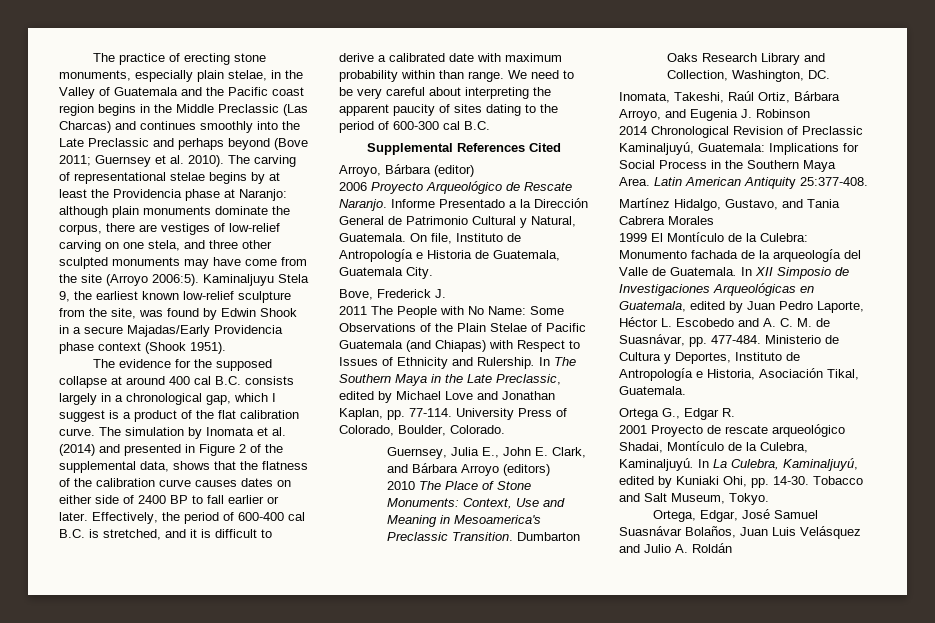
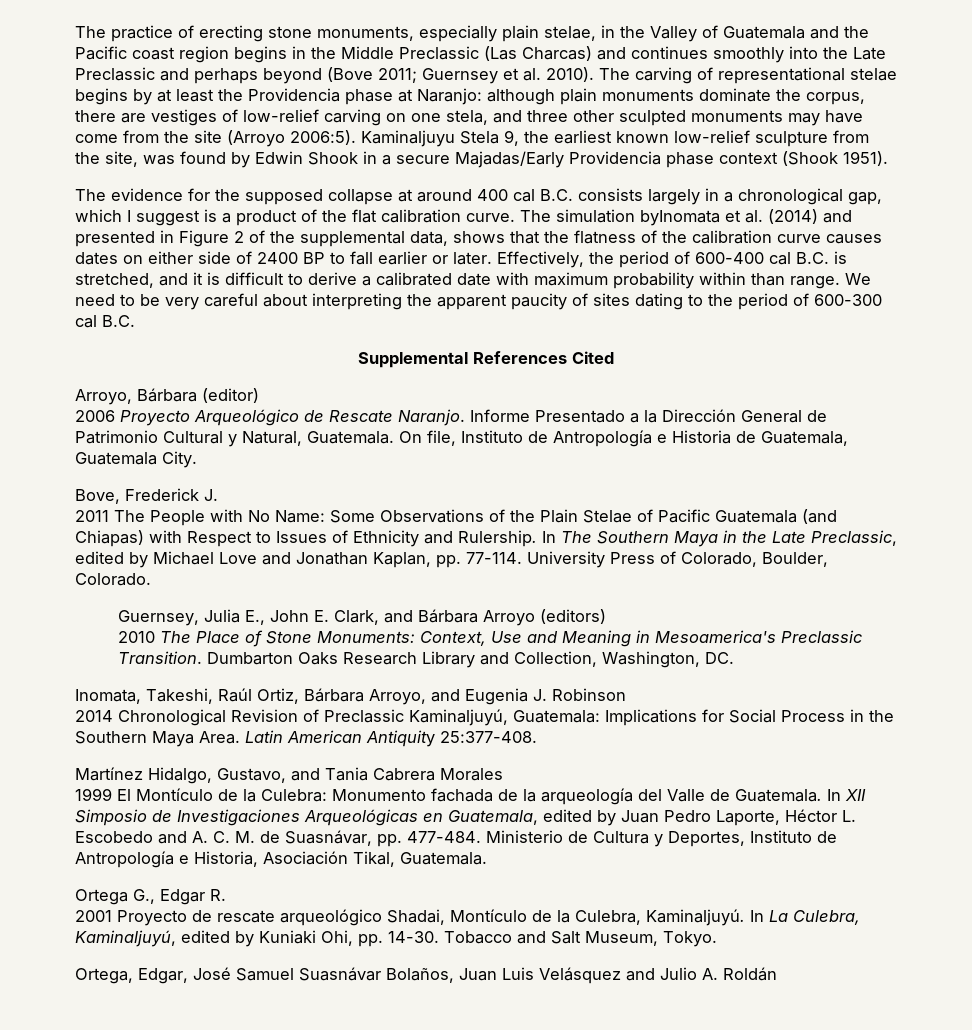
[188,427,254,439] by Inomata -> [640,210,720,226] byInomata

